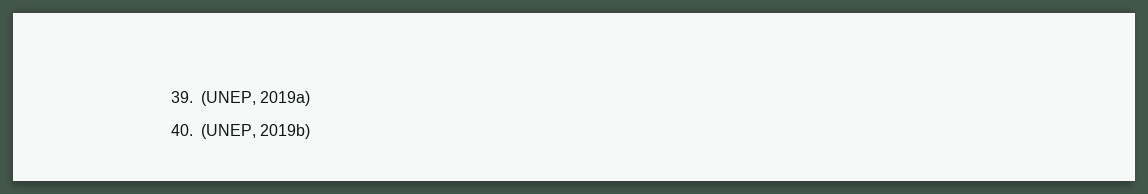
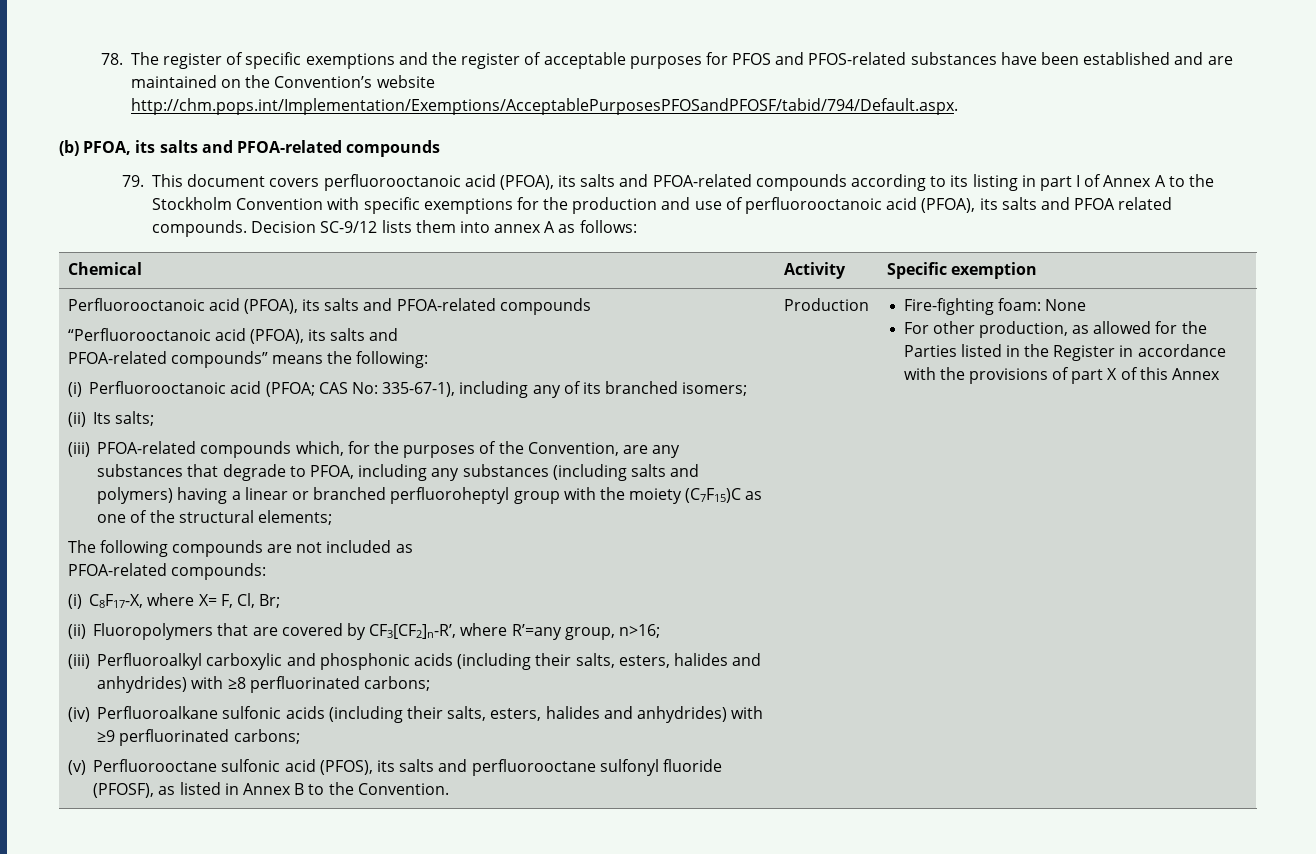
[171,91,311,106] [171,124,311,139] 39. (UNEP, 2019a) // 40. (UNEP, 2019b) -> [101,52,1233,69] [130,75,435,88] [130,98,958,115] [59,140,441,157] [122,174,1215,191] [151,197,1173,214] [151,220,637,237] [67,262,142,275] [783,262,846,279] [886,262,1037,279] [67,298,591,315] [67,328,399,344] [67,351,429,368] [67,381,748,398] [67,411,155,427] [67,441,681,458] [97,464,700,481] [97,487,763,504] [97,510,333,525] [67,540,413,557] [67,563,266,580] [67,593,281,609] [67,623,660,640] [67,653,762,670] [97,676,431,693] [67,706,764,723] [97,729,300,746] [67,759,722,776] [93,782,449,798] [783,298,869,311] [903,298,1086,315] [903,321,1207,338] [903,344,1226,361] [903,367,1221,384] 78. The register of specific exemptions and the register of acceptable purposes for PFOS and PFOS-related substances have been established and are maintained on the Convention’s website http://chm.pops.int/Implementation/Exemptions/AcceptablePurposesPFOSandPFOSF/tabid/794/Default.aspx. // (b) PFOA, its salts and PFOA-related compounds // 79. This document covers perfluorooctanoic acid (PFOA), its salts and PFOA-related compounds according to its listing in part I of Annex A to the Stockholm Convention with specific exemptions for the production and use of perfluorooctanoic acid (PFOA), its salts and PFOA related compounds. Decision SC-9/12 lists them into annex A as follows: // Chemical | Activity | Specific exemption // Perfluorooctanoic acid (PFOA), its salts and PFOA-related compounds // “Perfluorooctanoic acid (PFOA), its salts and // PFOA-related compounds” means the following: // (i) Perfluorooctanoic acid (PFOA; CAS No: 335-67-1), including any of its branched isomers; // (ii) Its salts; // (iii) PFOA-related compounds which, for the purposes of the Convention, are any substances that degrade to PFOA, including any substances (including salts and polymers) having a linear or branched perfluoroheptyl group with the moiety (C7F15)C as one of the structural elements; // The following compounds are not included as // PFOA-related compounds: // (i) C8F17-X, where X= F, Cl, Br; // (ii) Fluoropolymers that are covered by CF3[CF2]n-R’, where R’=any group, n>16; // (iii) Perfluoroalkyl carboxylic and phosphonic acids (including their salts, esters, halides and anhydrides) with ≥8 perfluorinated carbons; // (iv) Perfluoroalkane sulfonic acids (including their salts, esters, halides and anhydrides) with ≥9 perfluorinated carbons; // (v) Perfluorooctane sulfonic acid (PFOS), its salts and perfluorooctane sulfonyl fluoride (PFOSF), as listed in Annex B to the Convention. | Production | Fire-fighting foam: None // For other production, as allowed for the Parties listed in the Register in accordance with the provisions of part X of this Annex

